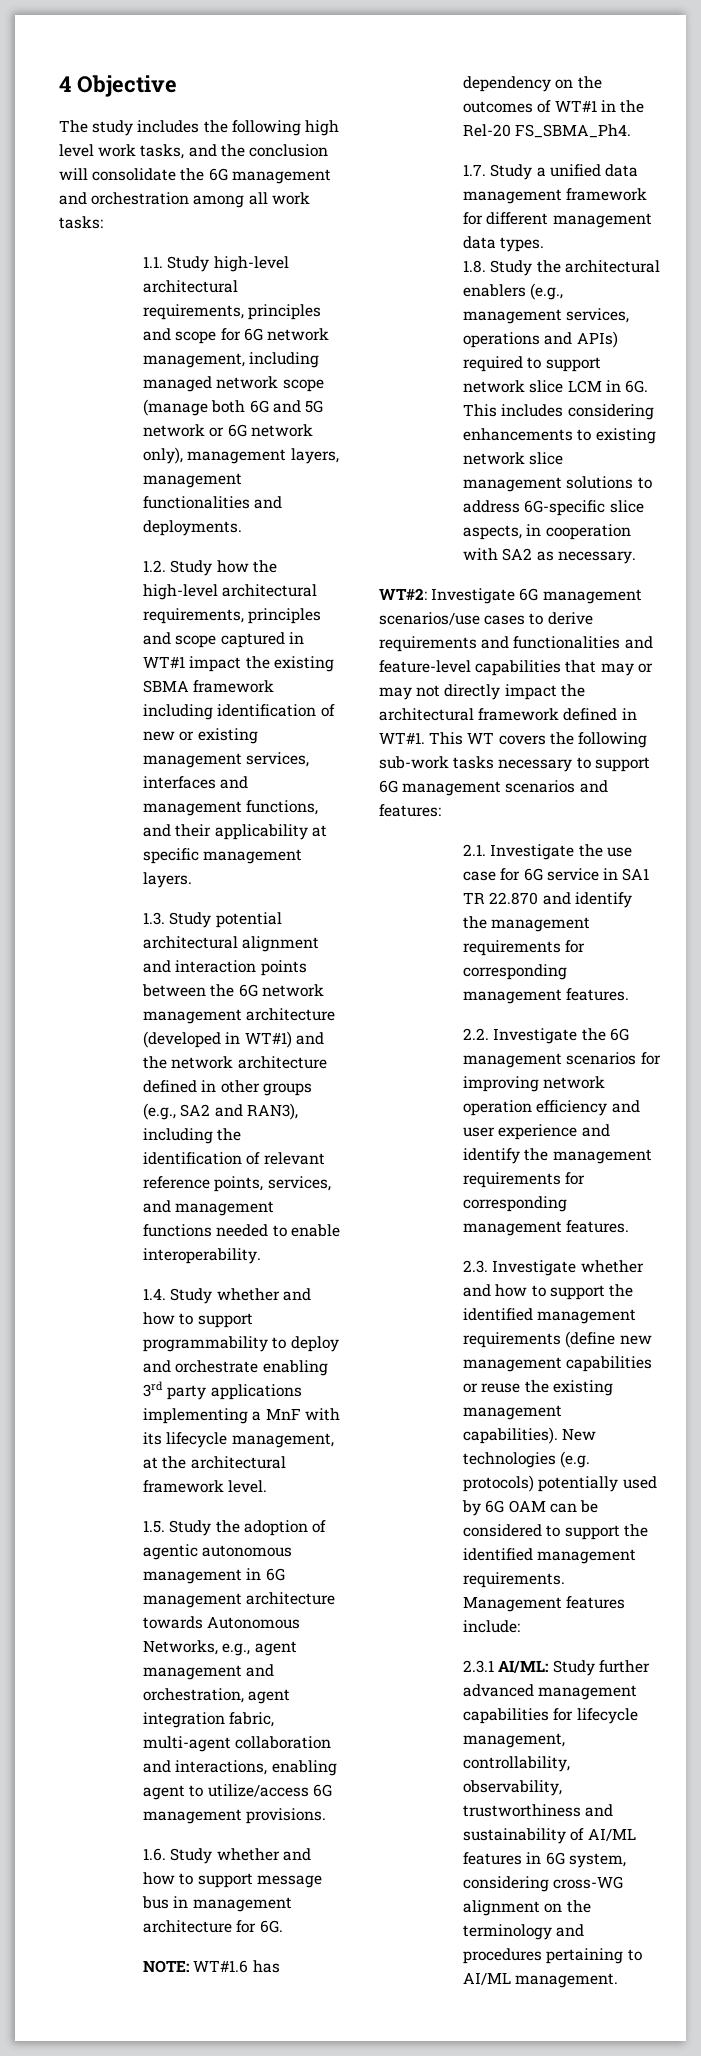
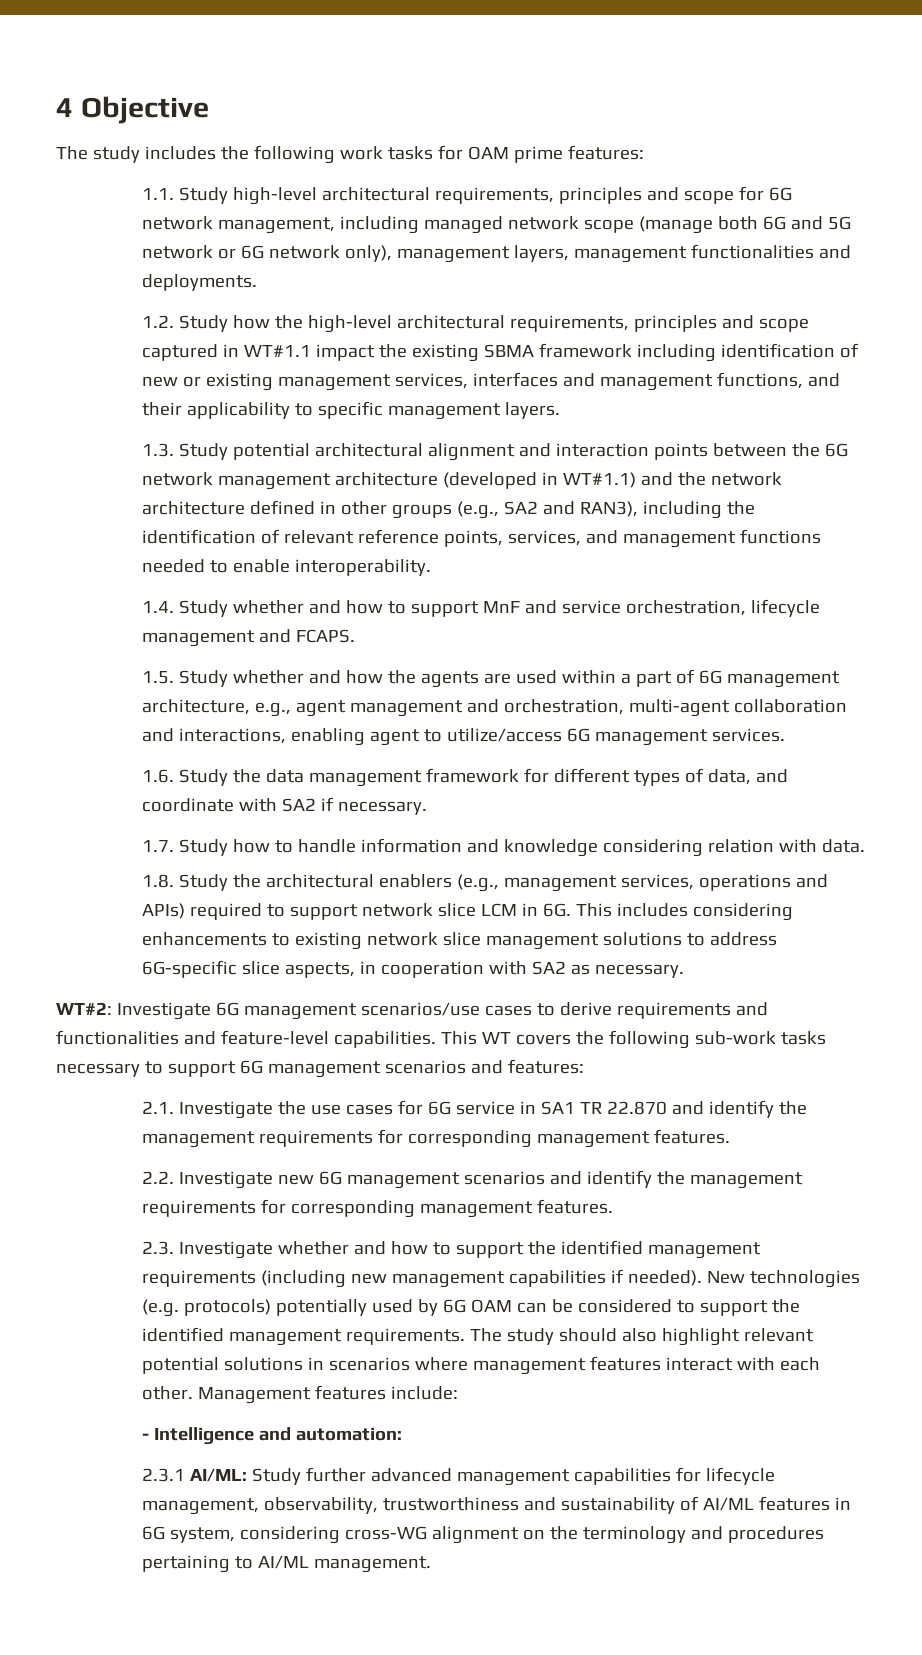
[304,120,339,136] [59,144,328,159] [59,168,331,184] [59,192,310,208] [59,216,103,229] high level work tasks, and the conclusion will consolidate the 6G management and orchestration among all work tasks: -> [339,145,644,163] work tasks for OAM prime features:
[143,656,186,668] WT#1 -> [244,345,312,357] WT#1.1
[311,825,327,837] at -> [295,403,314,416] to
[244,1031,292,1048] WT#1) -> [563,472,637,488] WT#1.1)
[143,1336,339,1352] [143,1360,328,1376] [143,1381,302,1400] [143,1408,340,1424] [143,1432,334,1448] [143,1456,286,1469] [143,1480,268,1493] [143,1520,327,1536] [143,1544,293,1560] [143,1568,285,1584] [143,1592,336,1608] [143,1616,301,1629] [143,1640,219,1655] programmability to deploy and orchestrate enabling 3rd party applications implementing a MnF with its lifecycle management, at the architectural framework level. // 1.5. Study the adoption of agentic autonomous management in 6G management architecture towards Autonomous Networks, -> [483,599,821,617] [142,629,356,647] [142,669,841,688] [142,699,251,715] MnF and service orchestration, lifecycle management and FCAPS. // 1.5. Study whether and how the agents are used within a part of 6G management architecture,
[248,1689,291,1704] [143,1712,275,1728] agent integration fabric, -> (625, 707) none
[246,1808,327,1824] provisions. -> [712,728,786,742] services.
[216,1848,311,1861] [143,1872,322,1888] [142,1896,292,1912] [143,1920,283,1933] [143,1960,280,1973] [463,76,602,92] [463,100,645,113] [463,124,632,138] [463,164,601,180] whether and how to support message bus in management architecture for 6G. // NOTE: WT#1.6 has dependency on the outcomes of WT#1 in the Rel-20 FS_SBMA_Ph4. // 1.7. Study a unified -> [233,769,262,783] the
[552,213,652,228] [463,236,545,252] management data types. -> [634,768,789,786] [142,797,428,815] [142,838,866,857] types of data, and coordinate with SA2 if necessary. // 1.7. Study how to handle information and knowledge considering relation with data.
[475,660,653,676] [379,684,585,700] [379,708,637,721] [379,732,425,744] capabilities that may or may not directly impact the architectural framework defined in WT#1. -> [333,1031,436,1048] capabilities.
[463,871,497,881] case -> [346,1104,394,1115] cases
[581,1028,629,1041] [463,1052,661,1068] [463,1076,606,1092] [463,1100,640,1116] [463,1124,578,1140] the 6G management scenarios for improving network operation efficiency and user experience -> [278,1171,546,1189] new 6G management scenarios
[565,1331,616,1348] (define -> [261,1270,347,1288] (including
[463,1380,613,1396] [463,1405,563,1420] [463,1427,559,1444] or reuse the existing management capabilities). -> [611,1269,703,1286] if needed).
(566, 1580) none -> [470,1328,815,1346] [142,1356,821,1375] [142,1386,194,1400] The study should also highlight relevant potential solutions in scenarios where management features interact with each other.
(521, 1626) none -> [142,1427,403,1445] // - Intelligence and automation:
[463,1756,571,1772] controllability, -> (260, 1506) none

